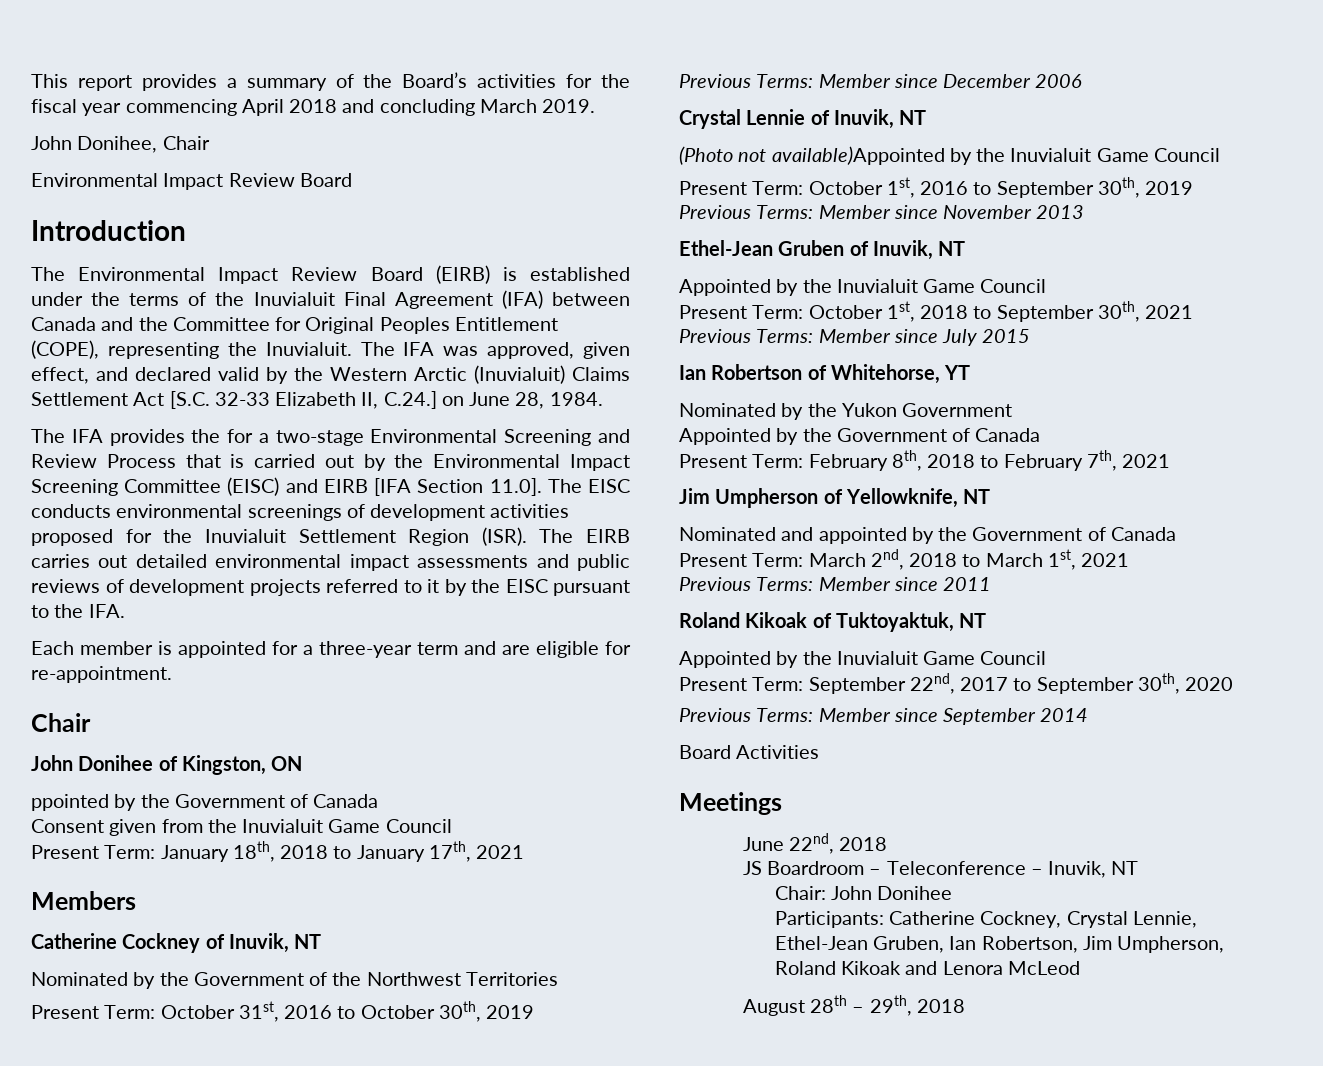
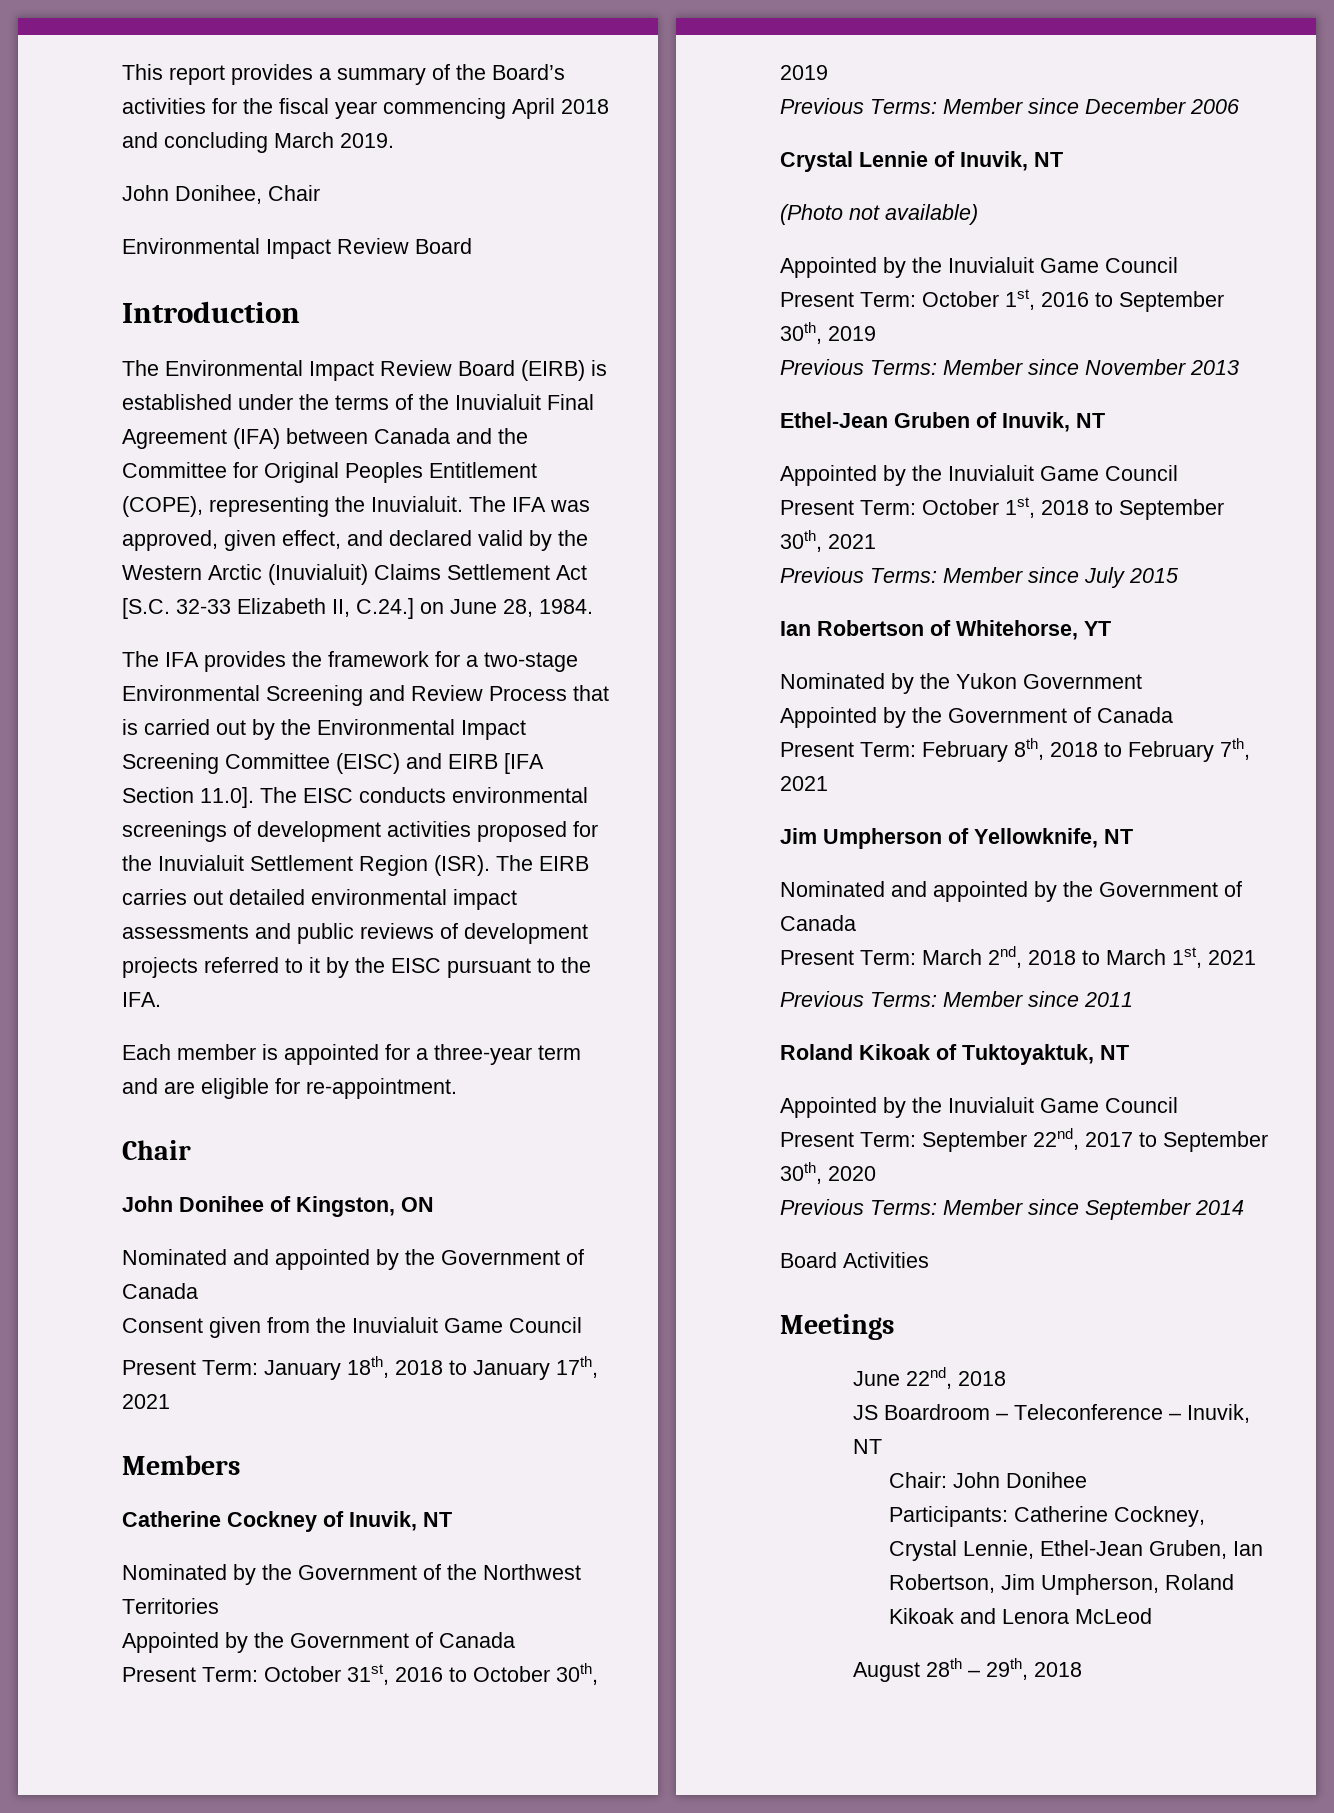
(221, 436) none -> [328,651,429,667] framework
[31,794,109,811] ppointed -> [122,1249,370,1270] Nominated and appointed
(558, 979) none -> [122,1632,515,1653] // Appointed by the Government of Canada
[771,146,945,165] available)Appointed -> [885,204,978,225] [780,257,877,278] available) // Appointed

